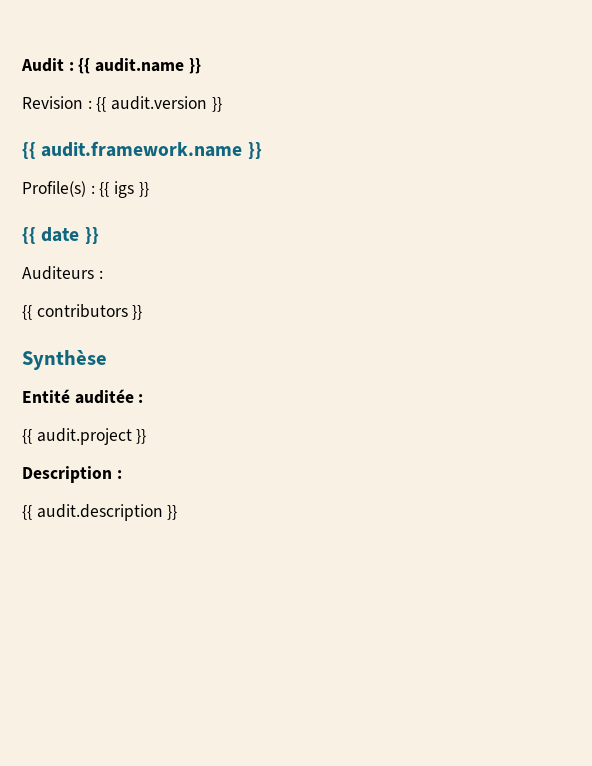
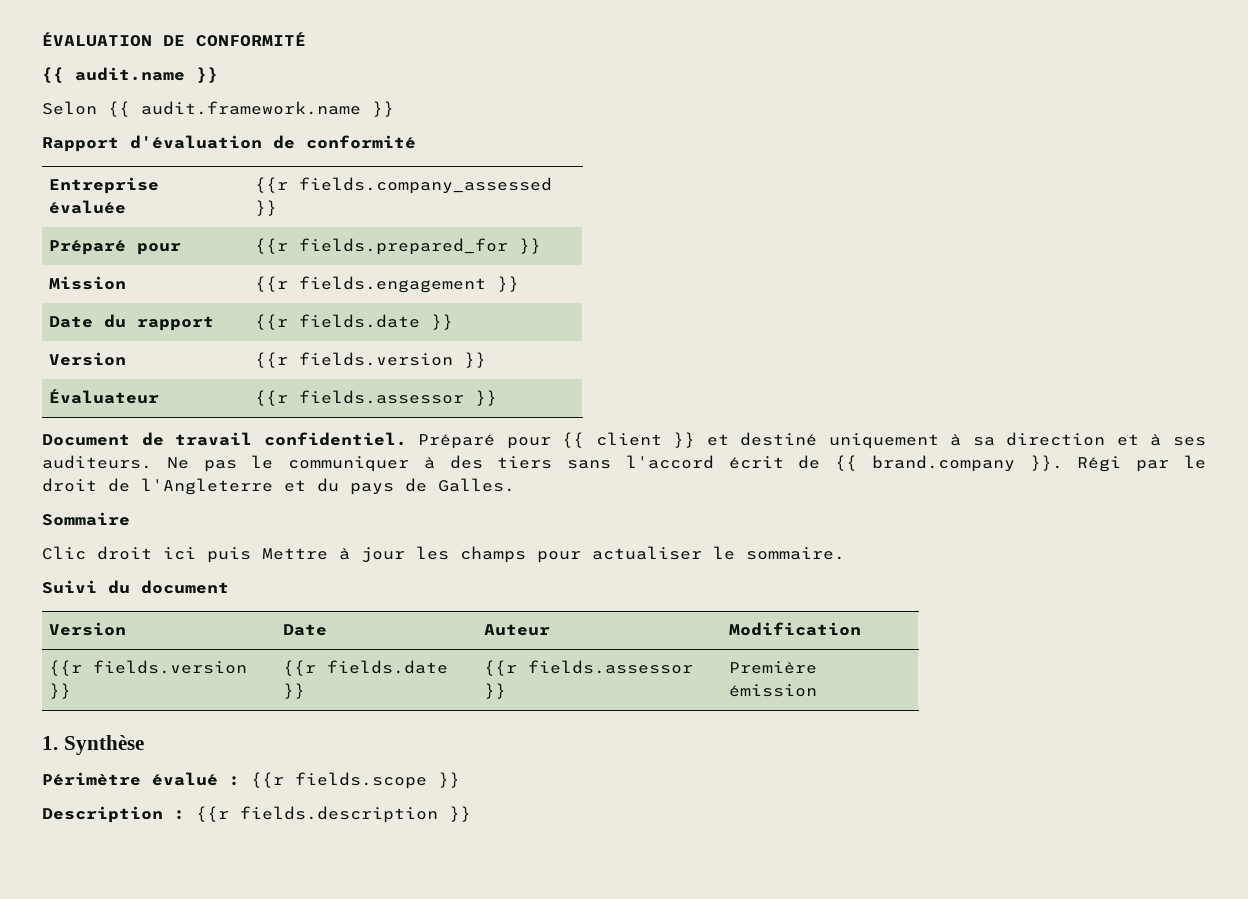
[21,58,74,72] Audit : -> [42,32,306,47] ÉVALUATION DE CONFORMITÉ //
[22,96,222,112] [22,141,262,159] [22,181,149,198] [22,227,99,244] [22,266,103,280] [22,304,143,320] Revision : {{ audit.version }} // {{ audit.framework.name }} // Profile(s) : {{ igs }} // {{ date }} // Auditeurs : // {{ contributors }} // -> [42,101,394,117] [42,135,416,152] [48,177,159,194] [48,200,126,214] [254,177,552,194] [254,200,277,216] [48,240,181,255] [254,238,541,255] [48,276,126,290] [254,276,519,293] [48,314,214,331] [254,314,453,330] [48,352,126,366] [254,352,486,368] [48,389,159,404] [254,390,497,406] [42,432,1206,449] [42,455,1206,472] [42,478,515,495] [42,512,130,526] [42,546,845,563] [42,580,229,594] [48,622,126,636] [282,624,327,636] [483,624,550,636] [728,622,861,636] [48,660,247,676] [48,683,71,699] [282,660,448,676] [282,683,305,699] [483,660,693,676] [483,683,506,699] [728,661,817,674] [728,684,817,697] [42,736,58,750] Selon {{ audit.framework.name }} // Rapport d'évaluation de conformité // Entreprise évaluée | {{r fields.company_assessed }} // Préparé pour | {{r fields.prepared_for }} // Mission | {{r fields.engagement }} // Date du rapport | {{r fields.date }} // Version | {{r fields.version }} // Évaluateur | {{r fields.assessor }} // Document de travail confidentiel. Préparé pour {{ client }} et destiné uniquement à sa direction et à ses auditeurs. Ne pas le communiquer à des tiers sans l'accord écrit de {{ brand.company }}. Régi par le droit de l'Angleterre et du pays de Galles. // Sommaire // Clic droit ici puis Mettre à jour les champs pour actualiser le sommaire. // Suivi du document // Version | Date | Auteur | Modification // {{r fields.version }} | {{r fields.date }} | {{r fields.assessor }} | Première émission // 1.
[22,389,144,404] [22,428,132,445] Entité auditée : // {{ audit.project -> [42,772,427,789] Périmètre évalué : {{r fields.scope
[22,504,163,521] // {{ audit.description -> [196,806,438,823] {{r fields.description

